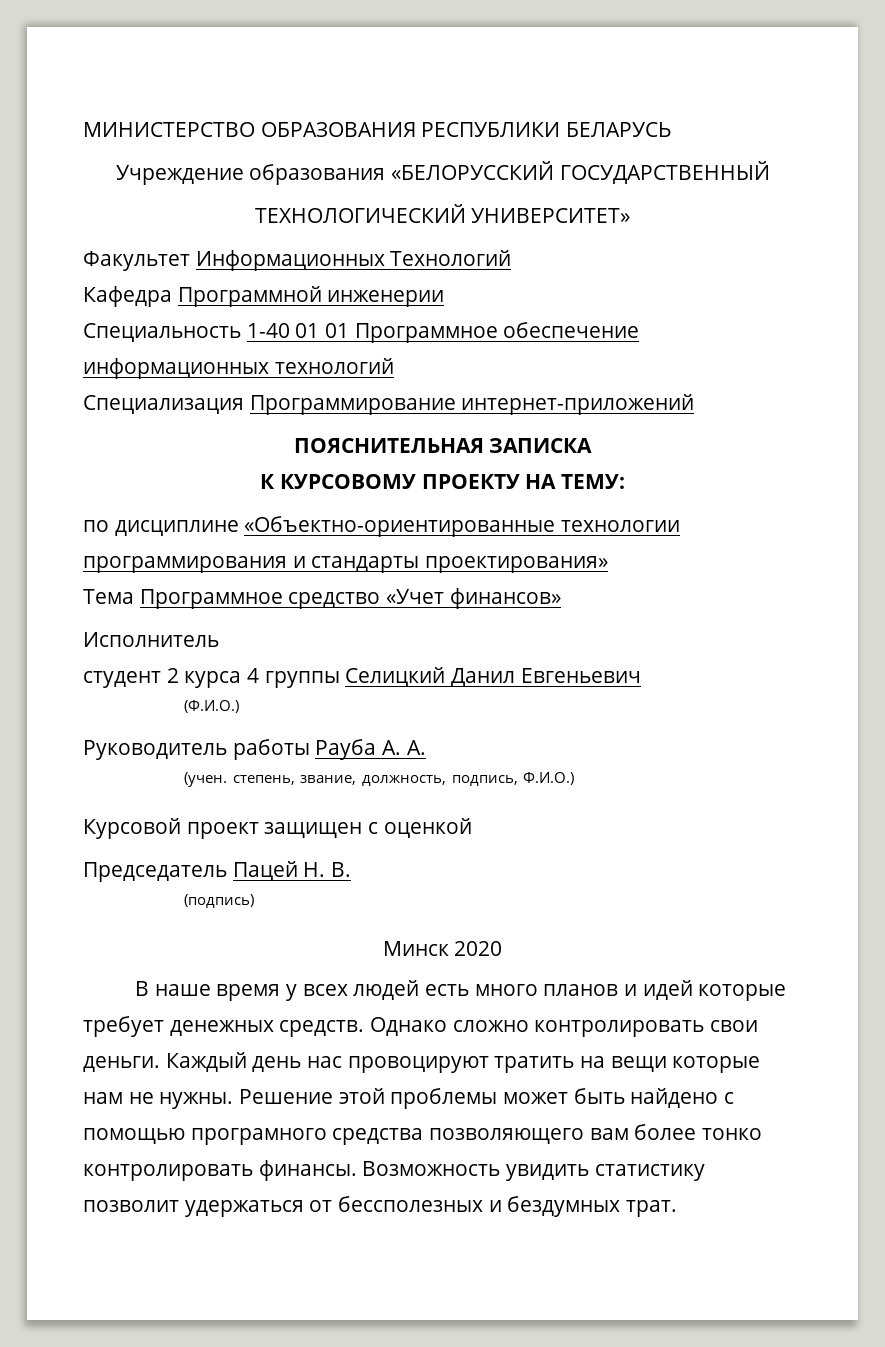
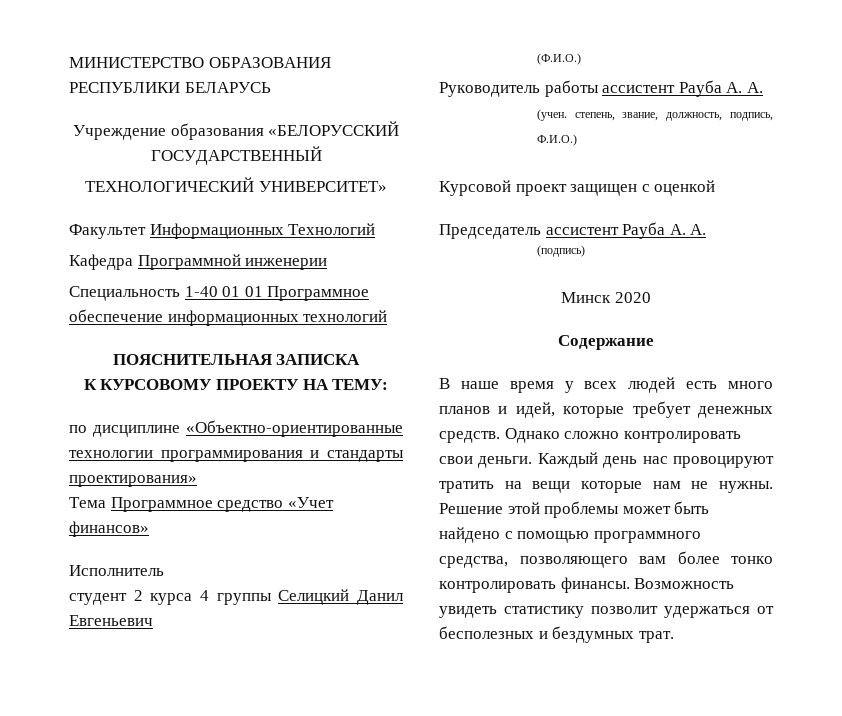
[83,394,695,415] // Специализация Программирование интернет-приложений -> (388, 316) none
(310, 749) none -> [602,85,676,93] ассистент
[232,861,352,881] Пацей Н. В. -> [545,222,707,239] ассистент Рауба А. А.
(503, 948) none -> [558,335,654,350] // Содержание
[642,980,693,1000] идей -> [515,402,555,418] идей,
[190,1128,424,1145] програмного средства -> [593,531,701,543] [439,556,508,568] программного средства,
[506,1164,590,1181] увидить -> [439,606,497,618] увидеть
[338,1196,484,1212] бессполезных -> [439,626,534,639] бесполезных

